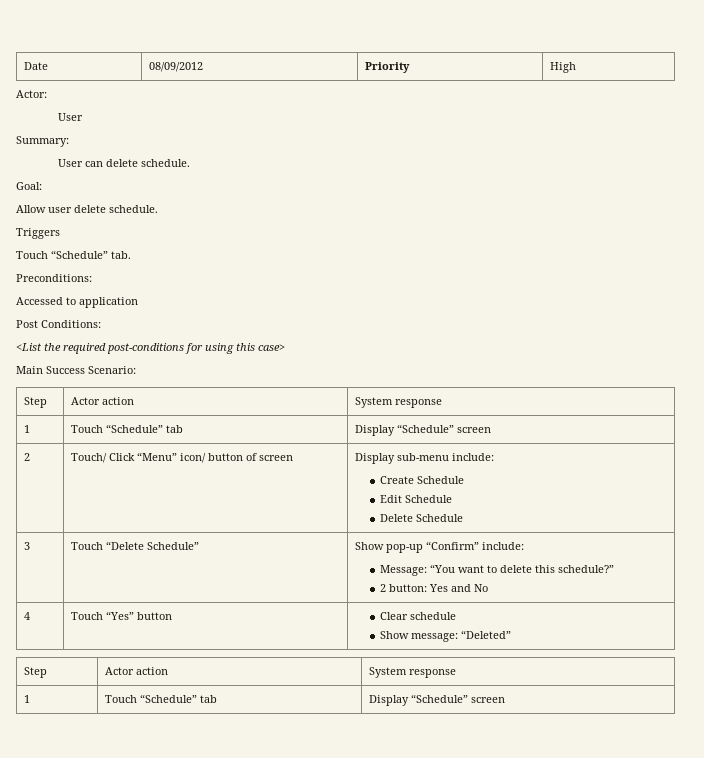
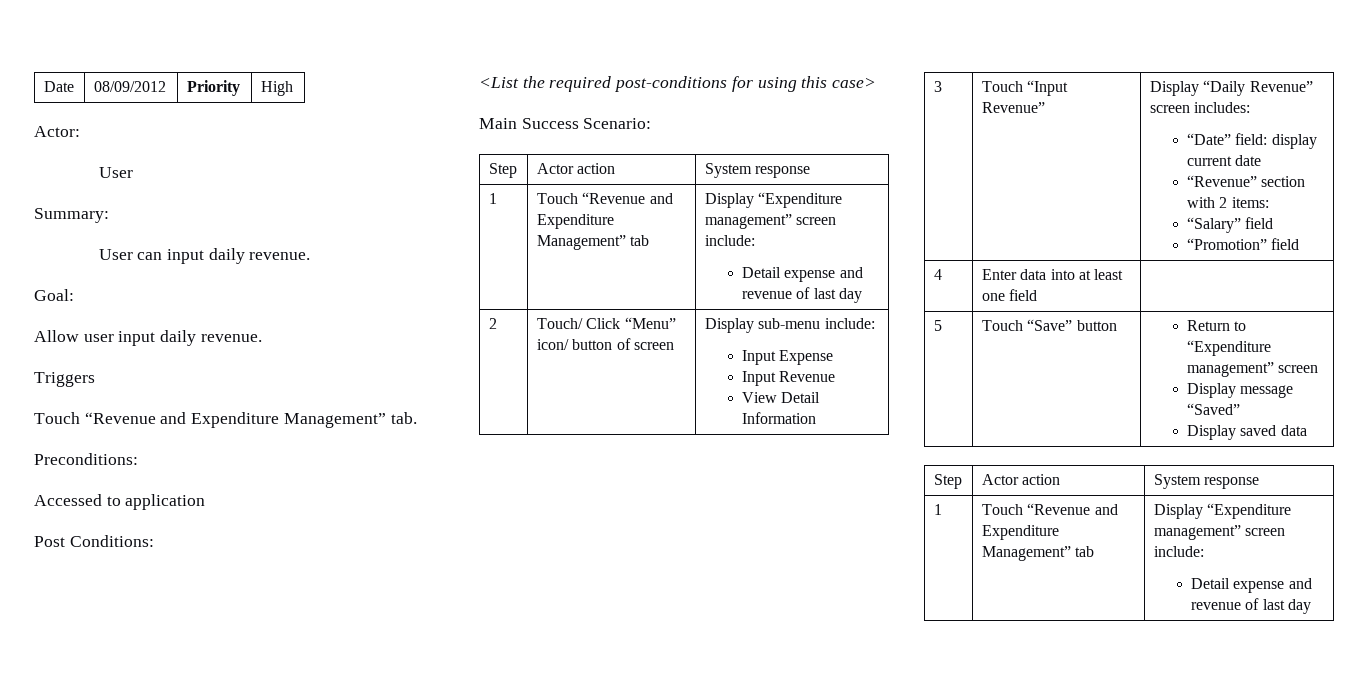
[106,159,191,167] delete schedule. -> [166,248,311,264] input daily revenue.
[74,205,158,213] delete schedule. -> [118,330,262,346] input daily revenue.
[51,250,108,259] “Schedule” -> [84,412,386,428] “Revenue and Expenditure Management”
[106,424,184,433] [355,424,492,436] “Schedule” tab | Display “Schedule” screen -> [582,192,673,204] [536,214,614,229] [536,235,650,250] [704,192,843,208] [704,214,837,229] [704,235,755,246] [741,267,863,282] [741,287,862,303] “Revenue and Expenditure Management” tab | Display “Expenditure management” screen include: // Detail expense and revenue of last day
[380,476,465,484] [380,495,453,503] [380,514,464,522] [24,542,31,550] [71,541,200,550] [355,541,525,553] [380,564,615,576] [380,584,489,592] [24,612,31,620] [71,611,135,620] Create Schedule // Edit Schedule // Delete Schedule // 3 | Touch “Delete Schedule” | Show pop-up “Confirm” include: // Message: “You want to delete this schedule?” // 2 button: Yes and No // 4 | Touch “Yes” -> [741,350,834,365] [741,371,836,386] [741,392,821,403] [741,412,816,424] [933,81,942,92] [981,80,1069,96] [981,102,1045,113] [1149,80,1313,96] [1149,102,1251,113] [1186,133,1317,149] [1186,155,1262,166] [1186,175,1306,187] [1186,197,1269,208] [1186,217,1274,233] [1186,238,1300,250] [933,269,942,280] [981,269,1124,280] [981,289,1038,301] [933,320,942,331] [981,319,1073,331] Input Expense // Input Revenue // View Detail Information // 3 | Touch “Input Revenue” | Display “Daily Revenue” screen includes: // “Date” field: display current date // “Revenue” section with 2 items: // “Salary” field // “Promotion” field // 4 | Enter data into at least one field | // 5 | Touch “Save”
[380,612,457,620] [380,630,512,642] [24,667,48,678] [105,667,169,675] [369,667,457,678] [24,695,31,703] [105,694,218,703] [369,694,506,706] Clear schedule // Show message: “Deleted” // Step | Actor action | System response // 1 | Touch “Schedule” tab | Display “Schedule” screen -> [1186,320,1247,331] [1186,340,1271,356] [1186,362,1319,377] [1186,383,1294,398] [1186,403,1240,415] [1186,425,1307,440] [933,474,962,489] [981,474,1061,485] [1153,474,1260,489] [933,504,942,515] [981,503,1118,515] [981,525,1059,540] [981,546,1095,561] [1153,503,1292,519] [1153,525,1286,540] [1153,546,1204,557] [1190,578,1312,593] [1190,598,1311,614] Return to “Expenditure management” screen // Display message “Saved” // Display saved data // Step | Actor action | System response // 1 | Touch “Revenue and Expenditure Management” tab | Display “Expenditure management” screen include: // Detail expense and revenue of last day

